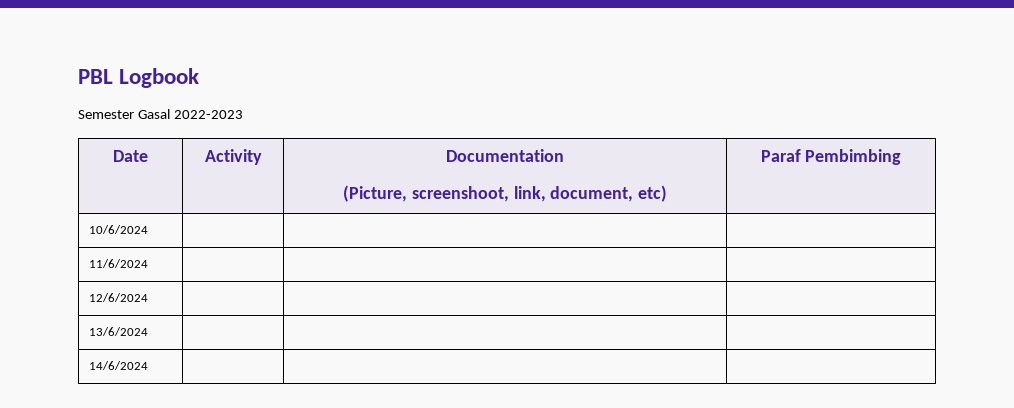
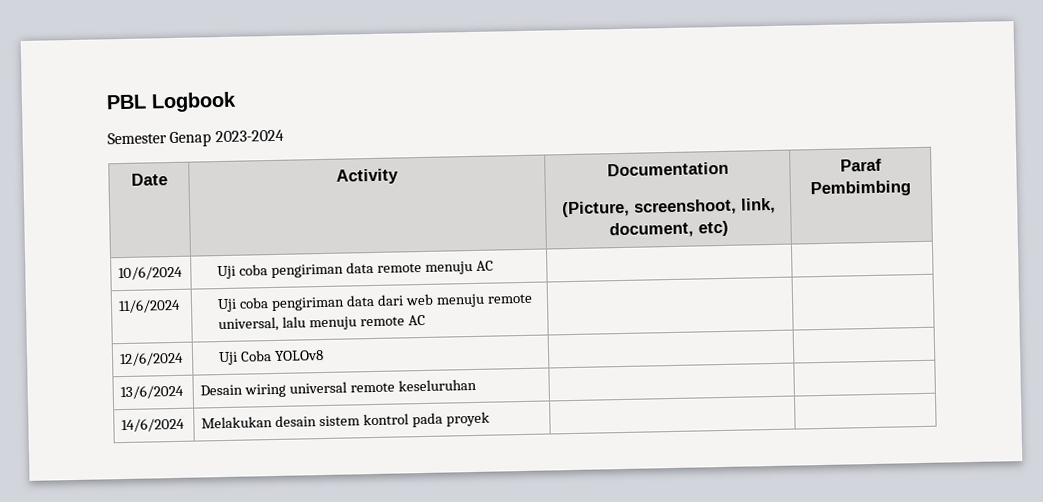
[137,109,243,119] Gasal 2022-2023 -> [169,129,284,148] Genap 2023-2024
[88,259,148,268] [88,293,148,302] [88,327,148,336] [88,361,148,370] | | // 11/6/2024 | | | // 12/6/2024 | | | // 13/6/2024 | | | // 14/6/2024 | -> [217,260,494,280] [118,298,182,314] [217,293,533,313] [218,314,426,333] [119,351,185,367] [218,350,324,366] [120,384,185,400] [200,378,477,398] [121,417,186,433] [201,411,490,429] Uji coba pengiriman data remote menuju AC | | // 11/6/2024 | Uji coba pengiriman data dari web menuju remote universal, lalu menuju remote AC | | // 12/6/2024 | Uji Coba YOLOv8 | | // 13/6/2024 | Desain wiring universal remote keseluruhan | | // 14/6/2024 | Melakukan desain sistem kontrol pada proyek

